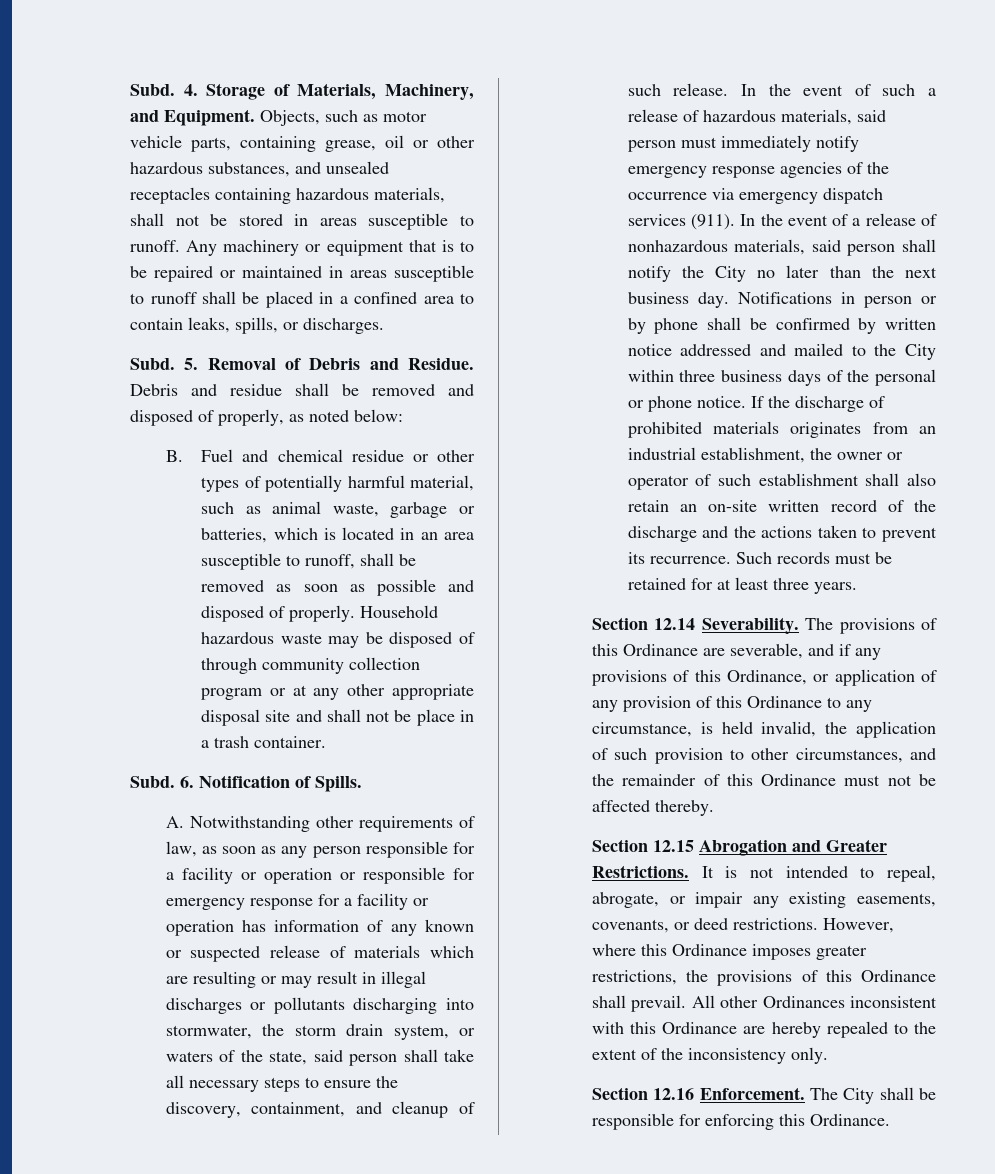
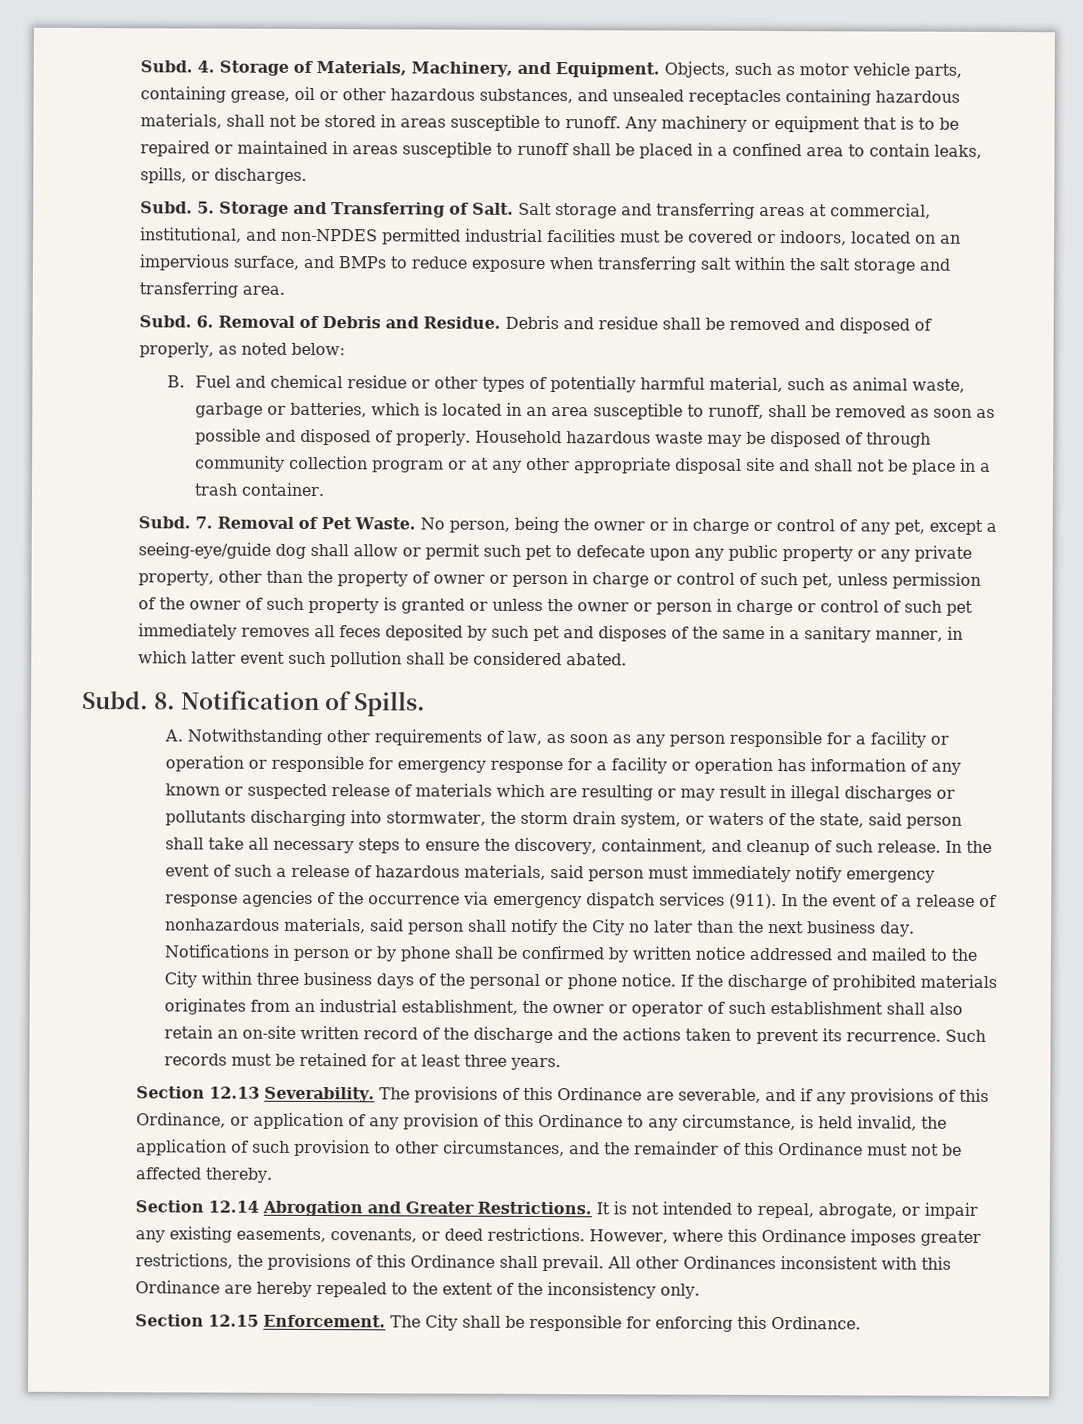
(199, 364) none -> [219,201,932,219] [140,227,962,246] [139,254,951,274] [139,281,286,298] [139,315,215,328] Storage and Transferring of Salt. Salt storage and transferring areas at commercial, institutional, and non-NPDES permitted industrial facilities must be covered or indoors, located on an impervious surface, and BMPs to reduce exposure when transferring salt within the salt storage and transferring area. // Subd. 6.
[180,776,195,788] 6. -> [195,516,998,535] [138,542,973,562] [138,570,982,589] [138,597,974,616] [138,623,964,643] [138,650,628,668] [82,690,177,710] 7. Removal of Pet Waste. No person, being the owner or in charge or control of any pet, except a seeing-eye/guide dog shall allow or permit such pet to defecate upon any public property or any private property, other than the property of owner or person in charge or control of such pet, unless permission of the owner of such property is granted or unless the owner or person in charge or control of such pet immediately removes all feces deposited by such pet and disposes of the same in a sanitary manner, in which latter event such pollution shall be considered abated. // Subd. 8.
[654,618,696,630] 12.14 -> [209,1086,261,1099] 12.13
[653,840,695,852] 12.15 -> [208,1200,260,1213] 12.14
[653,1088,695,1100] 12.16 -> [208,1314,260,1327] 12.15

